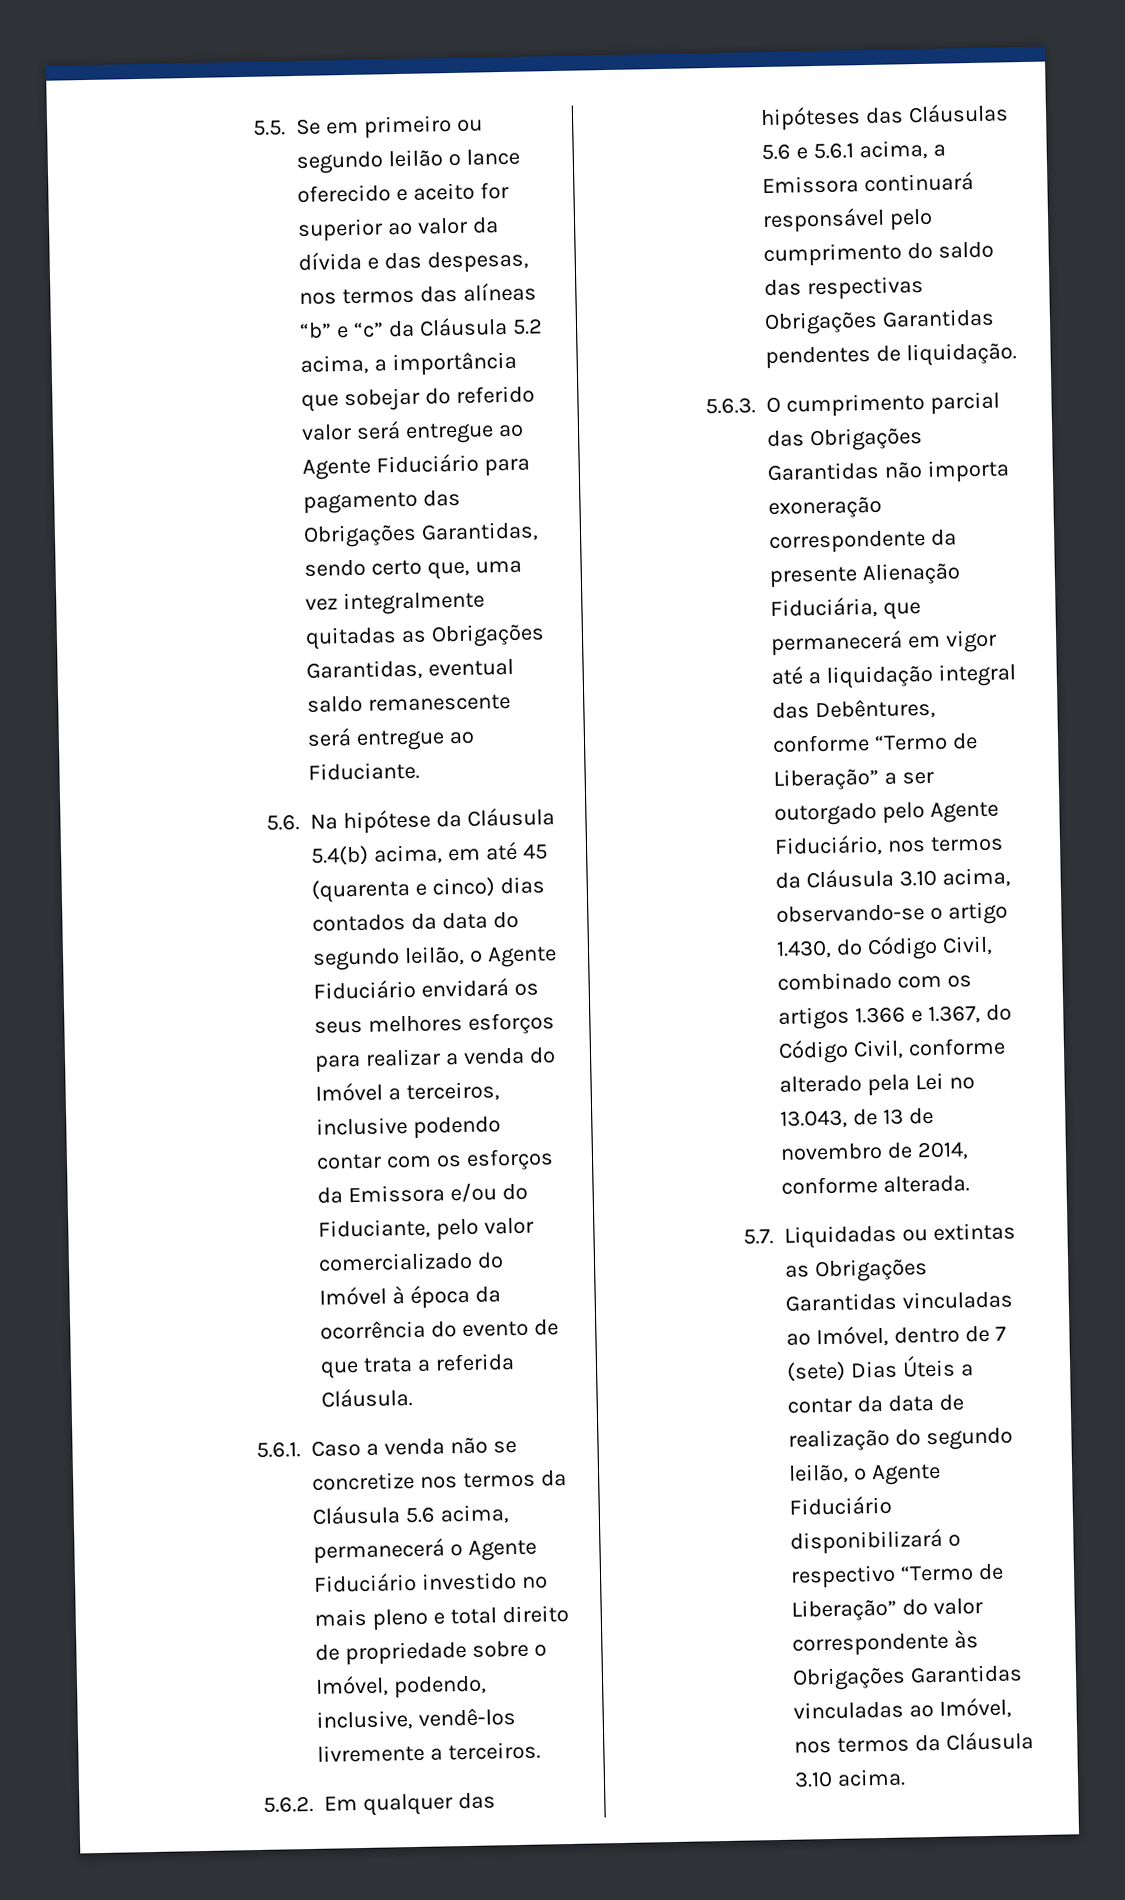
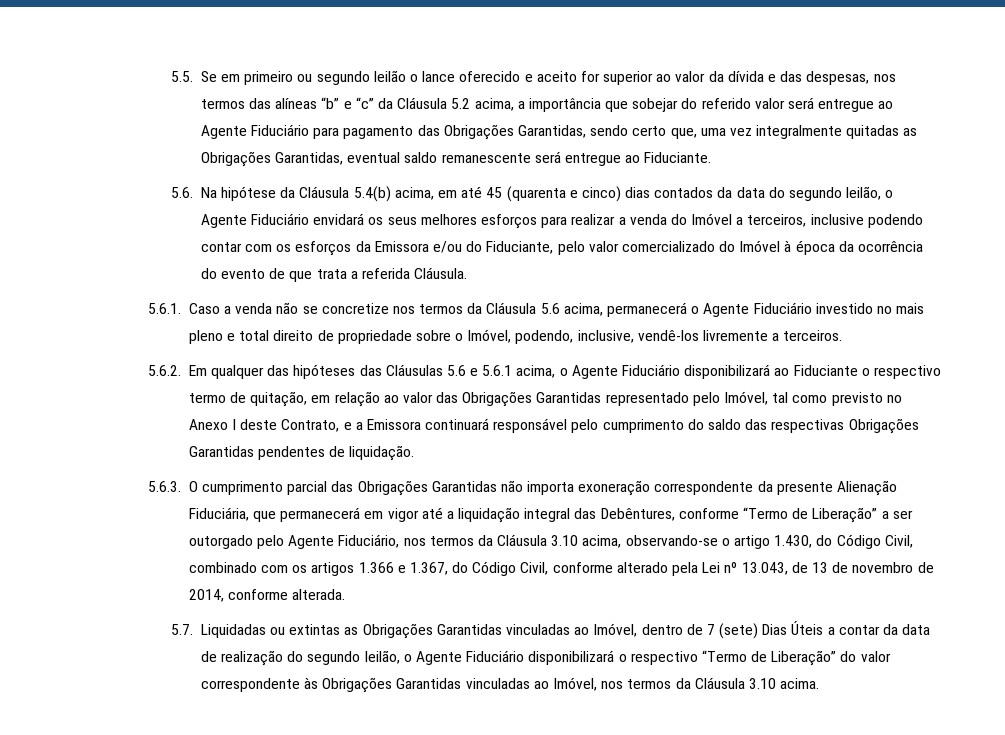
(928, 150) none -> [559,364,941,379] [188,391,902,407] [188,419,352,432] o Agente Fiduciário disponibilizará ao Fiduciante o respectivo termo de quitação, em relação ao valor das Obrigações Garantidas representado pelo Imóvel, tal como previsto no Anexo I deste Contrato, e

